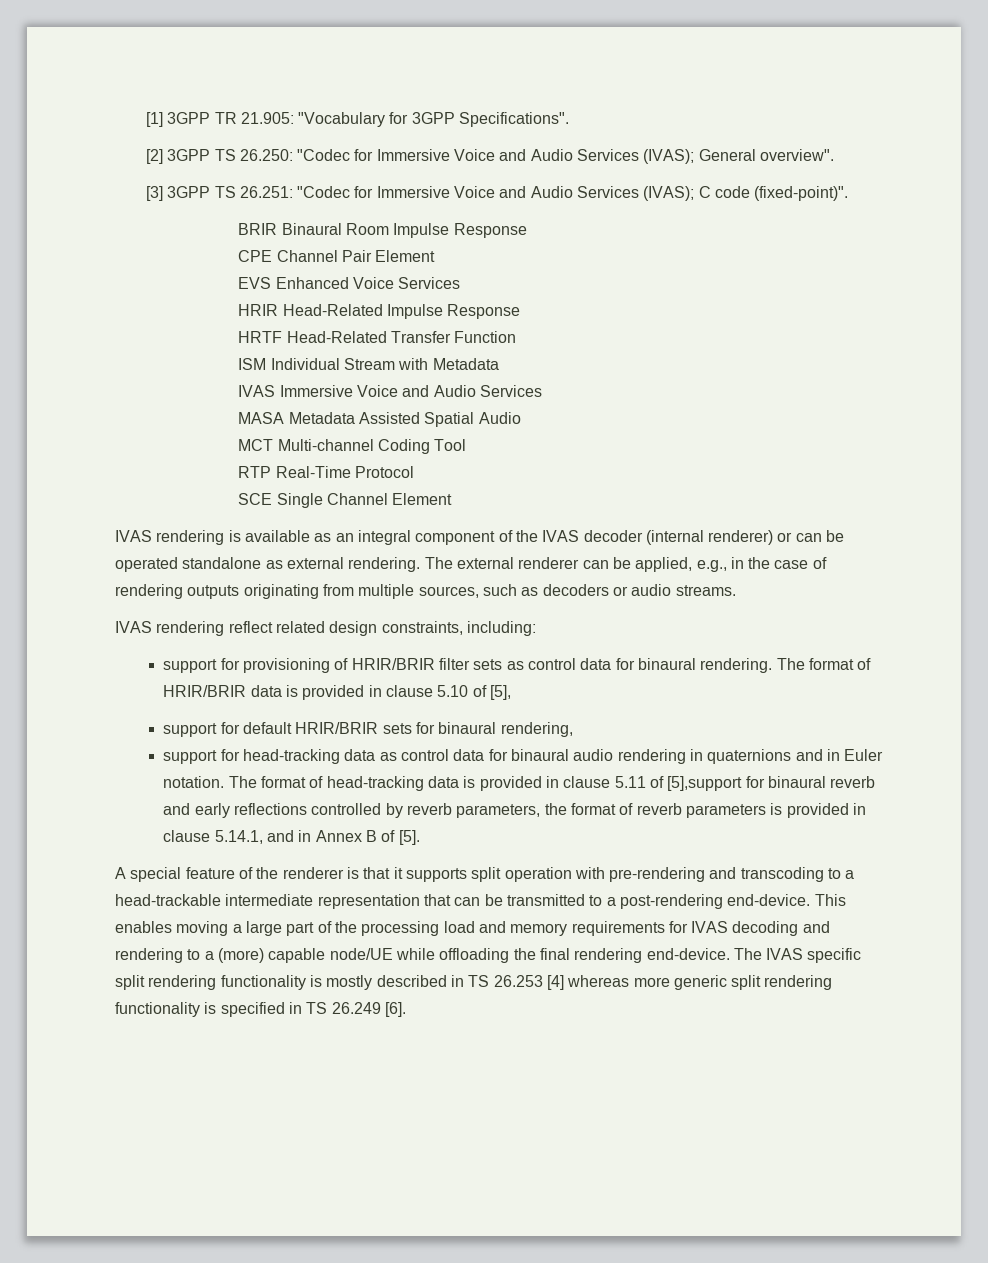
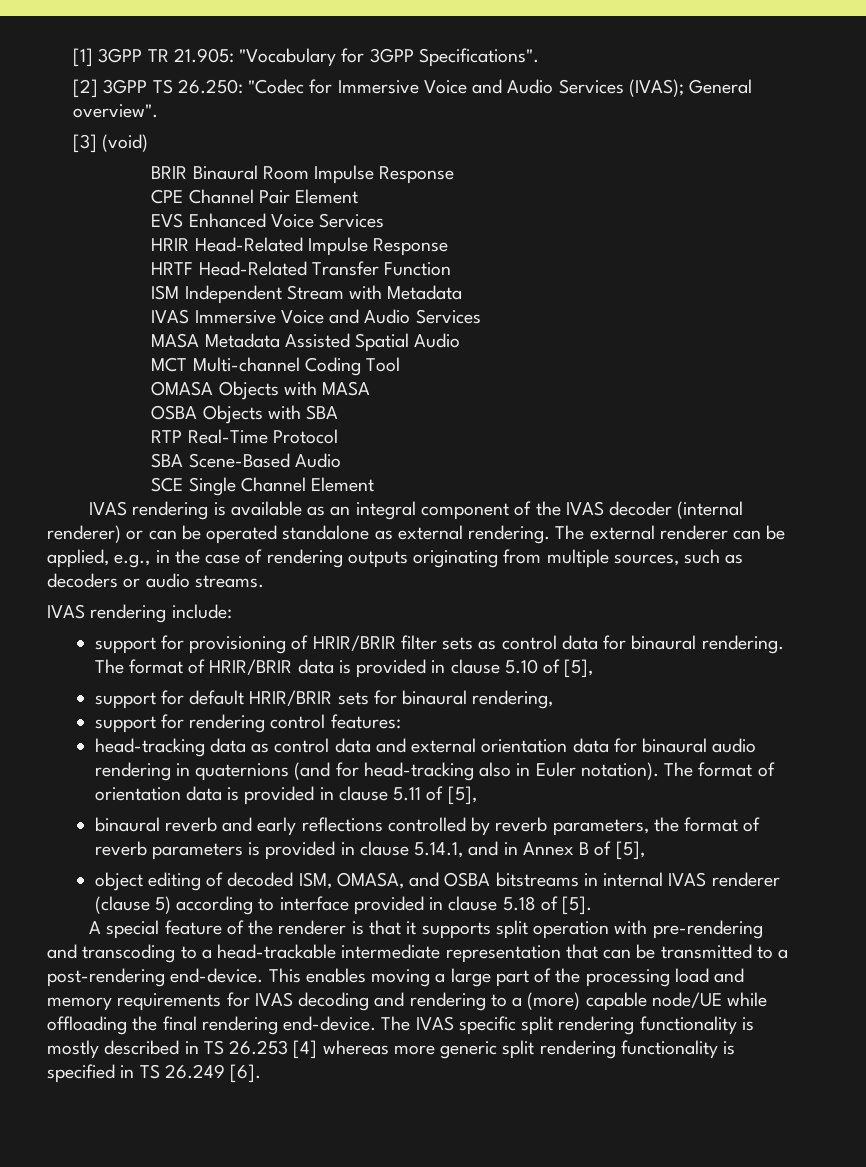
[167,186,849,201] 3GPP TS 26.251: "Codec for Immersive Voice and Audio Services (IVAS); C code (fixed-point)". -> [102,134,149,152] (void)
[270,358,340,370] Individual -> [184,285,282,304] Independent
(467, 445) none -> [151,381,371,400] [151,405,339,424] // OMASA Objects with MASA // OSBA Objects with SBA
(415, 472) none -> [151,453,341,468] // SBA Scene-Based Audio
[228,621,536,636] reflect related design constraints, including: -> [171,604,232,619] include:
(240, 755) none -> [189,714,401,733] rendering control features: //
(485, 755) none -> [375,738,609,753] and external orientation data
[795,749,823,761] and -> [294,762,512,781] (and for head-tracking also
[163,776,424,791] notation. The format of head-tracking -> [580,762,775,780] [94,787,181,801] notation). The format of orientation
[667,776,765,791] [5],support for -> [447,786,477,805] [5], //
(396, 836) none -> [615,841,645,860] [94,872,780,891] [94,896,558,915] [5], // object editing of decoded ISM, OMASA, and OSBA bitstreams in internal IVAS renderer (clause 5) according to interface provided in clause 5.18 of

